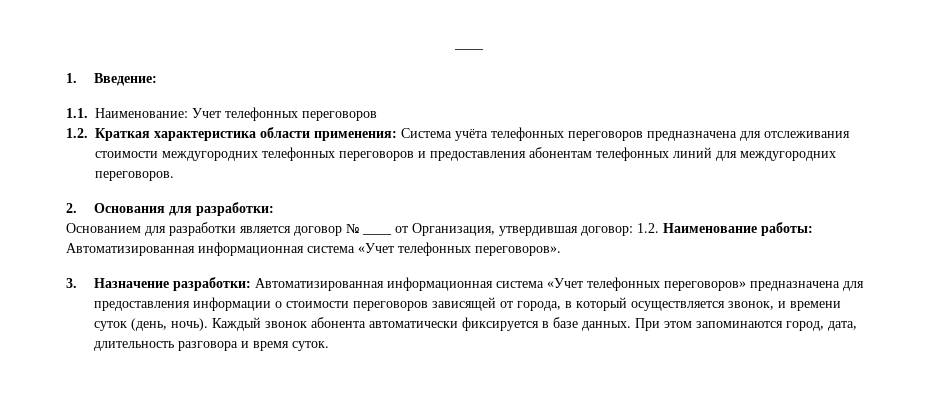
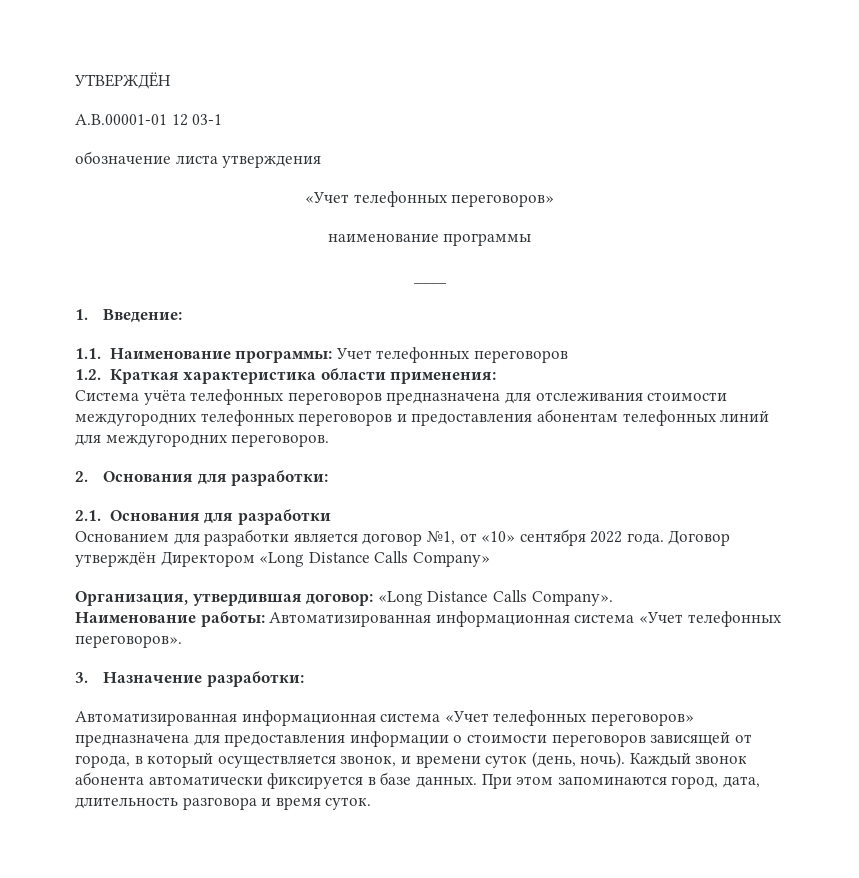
(453, 49) none -> [74,72,171,89] [75,114,223,126] [75,151,322,168] [304,191,555,207] [327,233,532,246] УТВЕРЖДЁН // А.В.00001-01 12 03-1 // обозначение листа утверждения // «Учет телефонных переговоров» // наименование программы //
[95,108,188,118] Наименование: -> [109,348,333,363] Наименование программы:
(397, 136) none -> (497, 377) //
(274, 209) none -> [75,509,331,525] // 2.1. Основания для разработки
[346,224,359,233] [362,233,392,235] [395,223,659,236] № ____ от Организация, утвердившая договор: 1.2. -> [426,529,731,546] [75,551,490,567] [75,590,613,606] №1, от «10» сентября 2022 года. Договор утверждён Директором «Long Distance Calls Company» // Организация, утвердившая договор: «Long Distance Calls Company». //
(251, 284) none -> (304, 679) //

